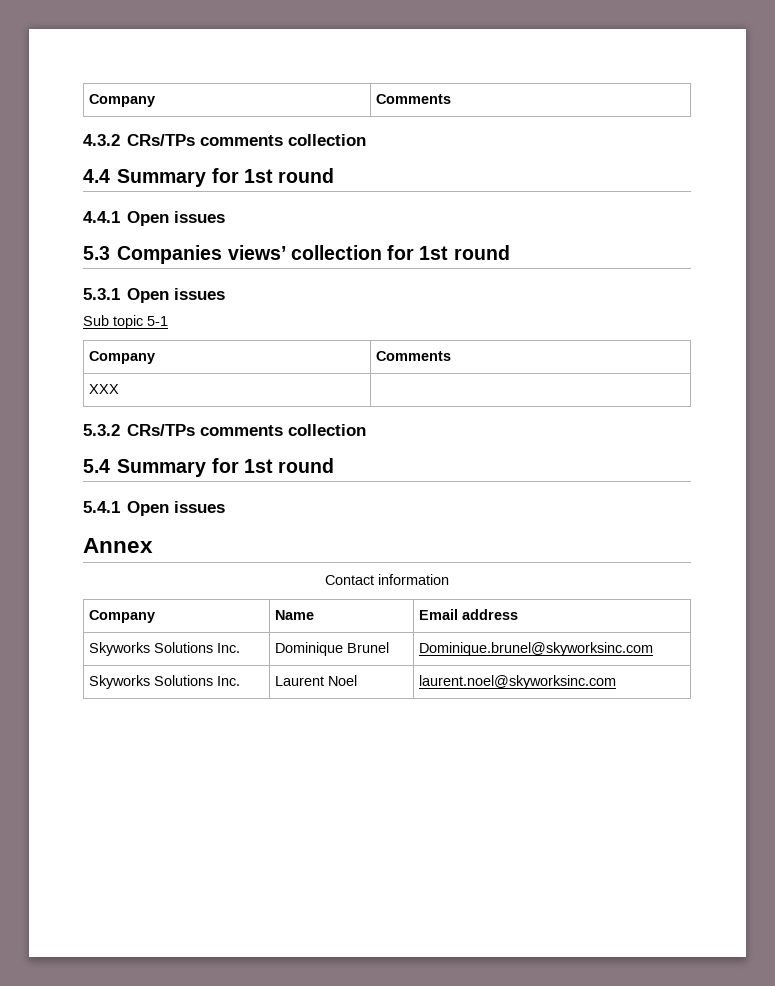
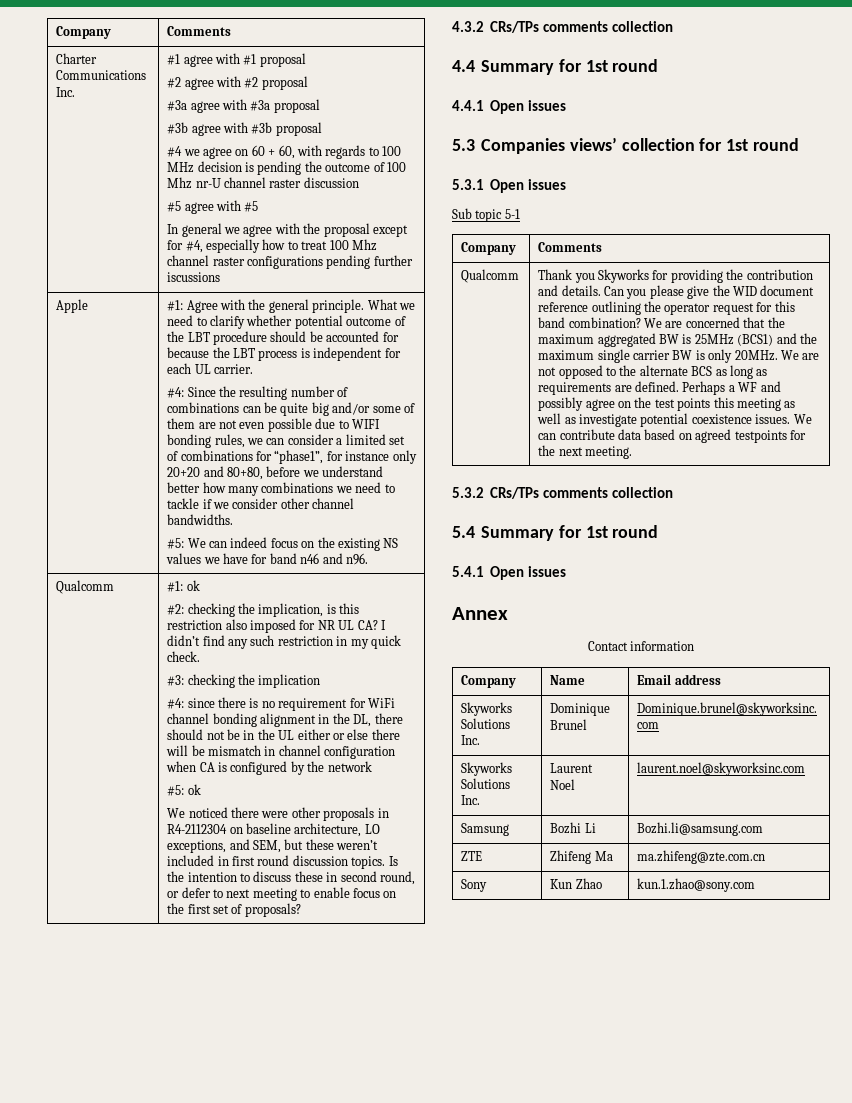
[89,94,156,107] [376,94,452,104] Company | Comments -> [56,26,112,39] [167,26,232,36] [56,53,98,64] [56,70,147,80] [56,87,76,97] [167,53,306,67] [167,76,308,90] [167,99,320,113] [167,122,322,136] [167,145,402,159] [167,161,406,175] [167,177,359,189] [167,200,259,214] [167,223,408,237] [167,239,377,253] [167,255,413,269] [167,272,221,282] [56,299,89,313] [167,299,415,313] [167,315,406,329] [167,331,399,345] [167,347,401,361] [167,363,254,374] [167,386,349,400] [167,402,415,416] [167,418,380,432] [167,434,405,448] [167,450,417,464] [167,466,384,480] [167,482,395,496] [167,498,355,509] [167,514,234,525] [167,537,399,551] [166,553,368,565] [56,580,115,594] [167,580,200,592] [167,603,360,617] [167,619,386,633] [167,635,401,649] [167,651,201,662] [167,674,321,688] [167,697,395,711] [167,713,403,727] [167,729,400,740] [166,745,396,759] [166,761,372,775] [167,784,201,796] [167,807,389,821] [167,823,380,837] [167,839,379,853] [167,855,398,869] [167,871,415,885] [167,887,397,901] [167,903,301,917] Company | Comments // Charter Communications Inc. | #1 agree with #1 proposal // #2 agree with #2 proposal // #3a agree with #3a proposal // #3b agree with #3b proposal // #4 we agree on 60 + 60, with regards to 100 MHz decision is pending the outcome of 100 Mhz nr-U channel raster discussion // #5 agree with #5 // In general we agree with the proposal except for #4, especially how to treat 100 Mhz channel raster configurations pending further iscussions // Apple | #1: Agree with the general principle. What we need to clarify whether potential outcome of the LBT procedure should be accounted for because the LBT process is independent for each UL carrier. // #4: Since the resulting number of combinations can be quite big and/or some of them are not even possible due to WIFI bonding rules, we can consider a limited set of combinations for “phase1”, for instance only 20+20 and 80+80, before we understand better how many combinations we need to tackle if we consider other channel bandwidths. // #5: We can indeed focus on the existing NS values we have for band n46 and n96. // Qualcomm | #1: ok // #2: checking the implication, is this restriction also imposed for NR UL CA? I didn’t find any such restriction in my quick check. // #3: checking the implication // #4: since there is no requirement for WiFi channel bonding alignment in the DL, there should not be in the UL either or else there will be mismatch in channel configuration when CA is configured by the network // #5: ok // We noticed there were other proposals in R4-2112304 on baseline architecture, LO exceptions, and SEM, but these weren’t included in first round discussion topics. Is the intention to discuss these in second round, or defer to next meeting to enable focus on the first set of proposals?
[89,384,120,394] XXX | -> [461,269,520,283] [538,269,813,283] [538,285,815,299] [538,301,795,315] [538,317,785,328] [538,333,817,347] [538,349,820,363] [538,365,768,379] [538,381,781,395] [538,397,796,411] [537,413,812,427] [538,429,806,443] [538,445,633,459] Qualcomm | Thank you Skyworks for providing the contribution and details. Can you please give the WID document reference outlining the operator request for this band combination? We are concerned that the maximum aggregated BW is 25MHz (BCS1) and the maximum single carrier BW is only 20MHz. We are not opposed to the alternate BCS as long as requirements are defined. Perhaps a WF and possibly agree on the test points this meeting as well as investigate potential coexistence issues. We can contribute data based on agreed testpoints for the next meeting.
(617, 682) none -> [461,823,510,836] [550,822,596,834] [637,822,764,836] [461,851,483,861] [550,850,613,864] [637,850,766,864] [461,879,488,892] [550,878,602,889] [637,878,756,892] // Samsung | Bozhi Li | Bozhi.li@samsung.com // ZTE | Zhifeng Ma | ma.zhifeng@zte.com.cn // Sony | Kun Zhao | kun.1.zhao@sony.com

